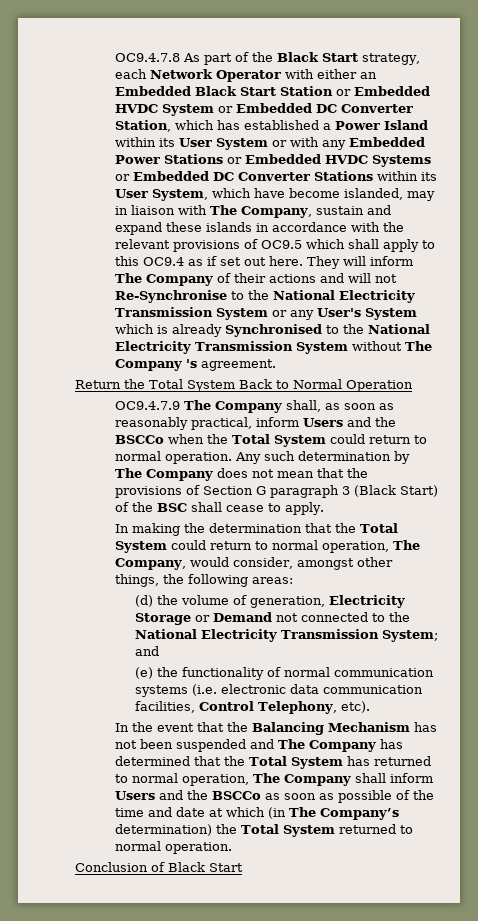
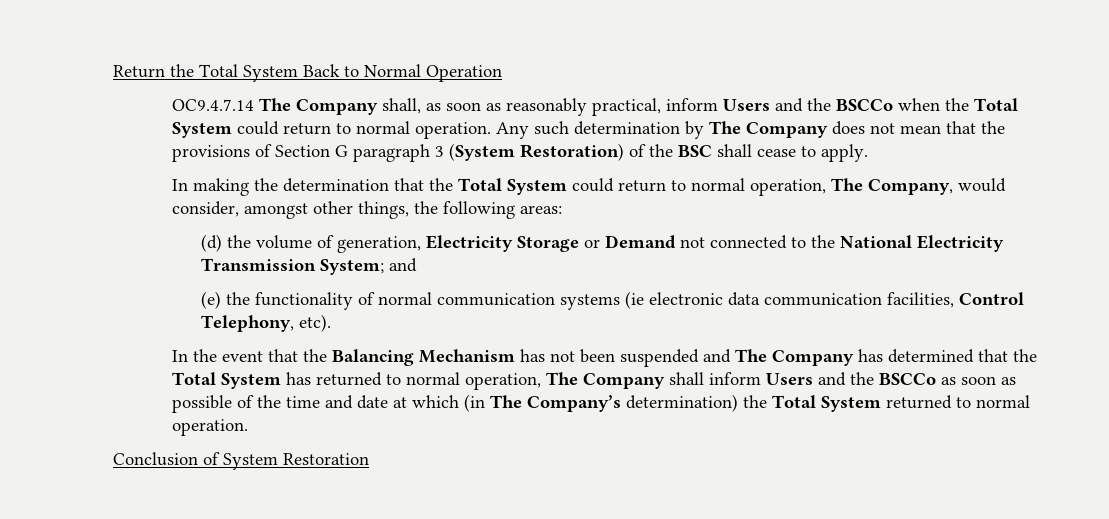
[114,52,420,65] [114,69,377,82] [114,86,430,96] [114,103,413,116] [114,120,428,132] [114,137,425,150] [114,154,431,167] [114,171,437,181] [114,188,435,201] [114,205,391,218] [114,222,404,235] [114,239,435,252] [114,256,413,269] [114,273,397,286] [114,290,415,303] [114,307,417,320] [114,324,430,337] [114,341,432,354] [114,359,276,371] OC9.4.7.8 As part of the Black Start strategy, each Network Operator with either an Embedded Black Start Station or Embedded HVDC System or Embedded DC Converter Station, which has established a Power Island within its User System or with any Embedded Power Stations or Embedded HVDC Systems or Embedded DC Converter Stations within its User System, which have become islanded, may in liaison with The Company, sustain and expand these islands in accordance with the relevant provisions of OC9.5 which shall apply to this OC9.4 as if set out here. They will inform The Company of their actions and will not Re-Synchronise to the National Electricity Transmission System or any User's System which is already Synchronised to the National Electricity Transmission System without The Company 's agreement. // -> (113, 71) none
[114,401,180,410] OC9.4.7.9 -> [172,99,255,111] OC9.4.7.14
[353,485,438,497] (Black Start) -> [449,143,625,161] (System Restoration)
[191,684,217,696] (i.e. -> [625,291,645,309] (ie
[167,862,243,872] Black Start -> [223,453,370,470] System Restoration

